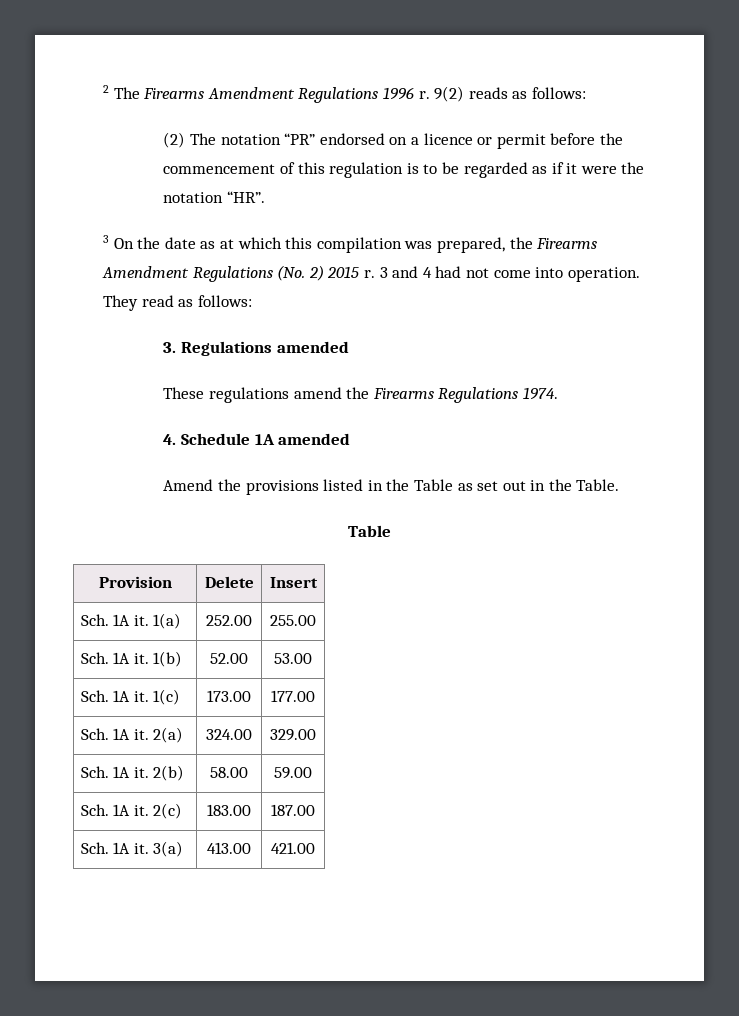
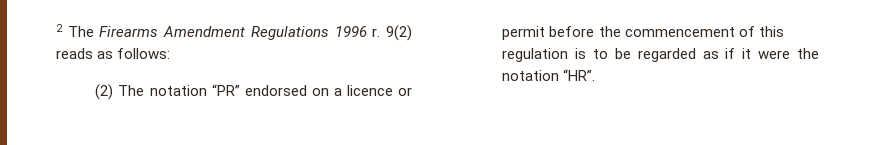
[103,235,598,253] [102,265,640,282] [103,295,252,311] [163,341,349,356] [163,387,558,403] [163,433,351,445] [163,479,620,495] [348,525,391,537] [98,576,172,588] [204,576,254,588] [269,577,318,588] [80,613,182,629] [206,615,252,626] [270,615,316,626] [80,651,183,667] [210,653,248,664] [274,653,312,664] [80,689,181,705] [207,690,251,702] [271,690,315,702] [80,727,184,743] [206,729,252,740] [270,729,316,741] [80,765,185,781] [210,767,248,778] [274,767,312,779] [80,803,183,819] [207,804,251,816] [271,804,315,816] [80,841,184,857] [207,842,251,854] [271,842,315,854] // 3 On the date as at which this compilation was prepared, the Firearms Amendment Regulations (No. 2) 2015 r. 3 and 4 had not come into operation. They read as follows: // 3. Regulations amended // These regulations amend the Firearms Regulations 1974. // 4. Schedule 1A amended // Amend the provisions listed in the Table as set out in the Table. // Table // Provision | Delete | Insert // Sch. 1A it. 1(a) | 252.00 | 255.00 // Sch. 1A it. 1(b) | 52.00 | 53.00 // Sch. 1A it. 1(c) | 173.00 | 177.00 // Sch. 1A it. 2(a) | 324.00 | 329.00 // Sch. 1A it. 2(b) | 58.00 | 59.00 // Sch. 1A it. 2(c) | 183.00 | 187.00 // Sch. 1A it. 3(a) | 413.00 | 421.00 -> (596, 75) none

